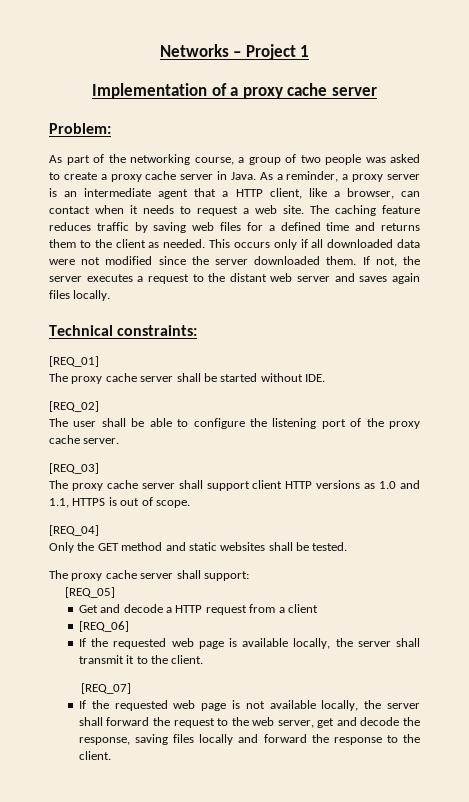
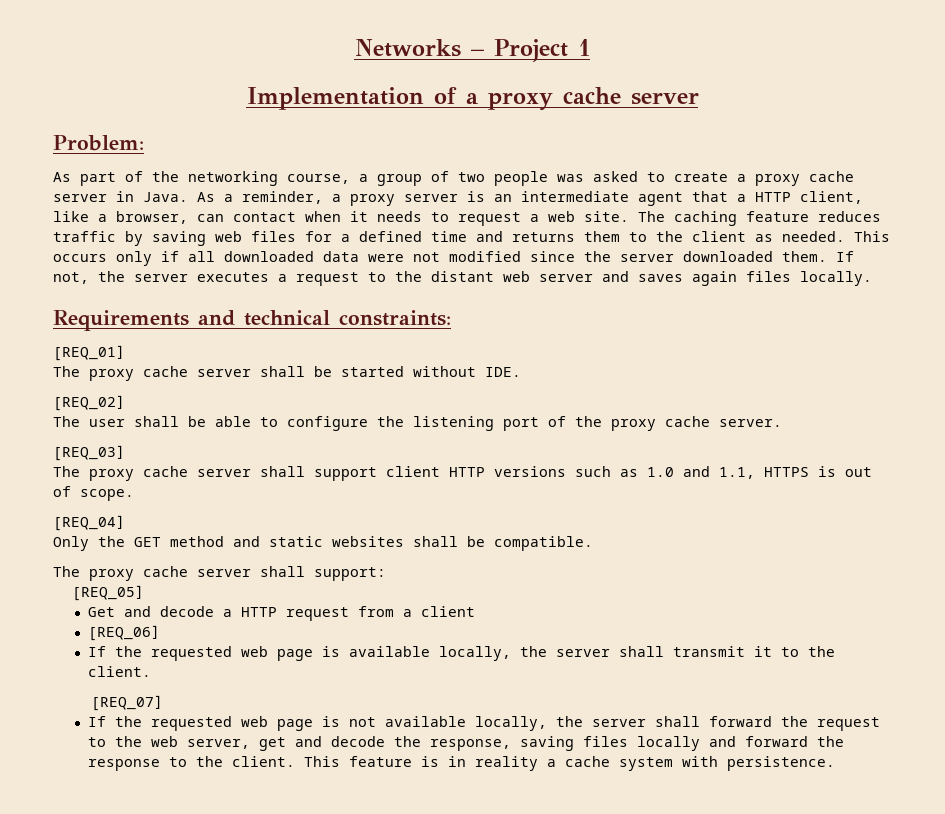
[49,325,113,336] Technical -> [53,310,330,331] Requirements and technical
(361, 484) none -> [575,466,611,477] such
[312,542,348,551] tested. -> [494,536,593,551] compatible.
(111, 755) none -> [304,756,836,771] This feature is in reality a cache system with persistence.

